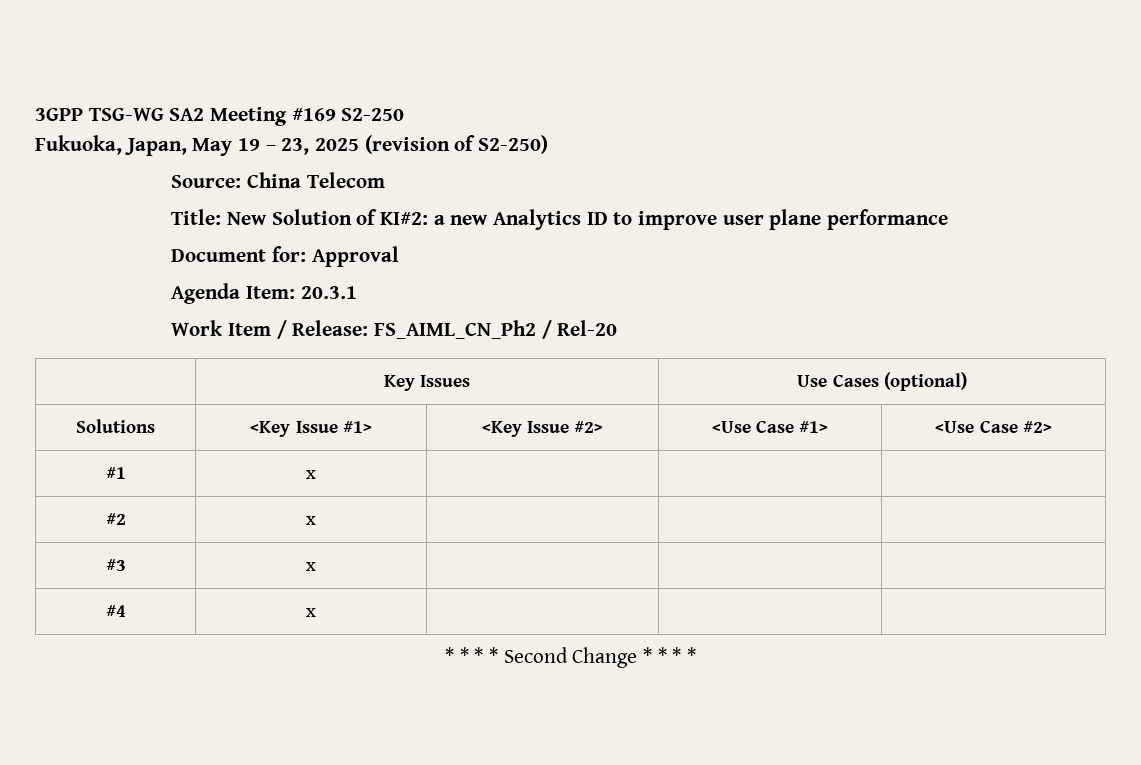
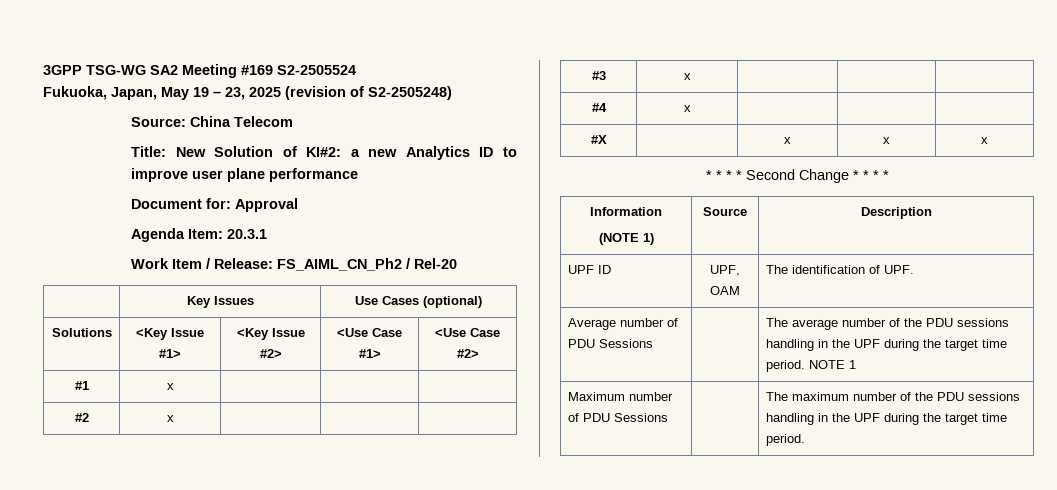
[341,108,405,121] S2-250 -> [277,65,356,75] S2-2505524
[478,135,549,154] S2-250) -> [368,86,452,100] S2-2505248)
(316, 612) none -> [590,135,607,144] [784,137,791,144] [883,137,890,144] [981,137,988,144] // #X | | x | x | x
(697, 655) none -> [590,207,662,216] [598,233,654,245] [703,207,747,216] [860,207,932,219] [567,265,611,274] [710,265,740,276] [710,286,740,295] [765,265,914,274] [567,318,678,330] [567,339,653,348] [765,318,1009,330] [765,339,1007,351] [765,360,856,372] [567,392,673,401] [567,413,668,422] [765,392,1020,401] [765,413,1007,425] [765,434,805,446] // Information // (NOTE 1) | Source | Description // UPF ID | UPF, OAM | The identification of UPF. // Average number of PDU Sessions | | The average number of the PDU sessions handling in the UPF during the target time period. NOTE 1 // Maximum number of PDU Sessions | | The maximum number of the PDU sessions handling in the UPF during the target time period.

